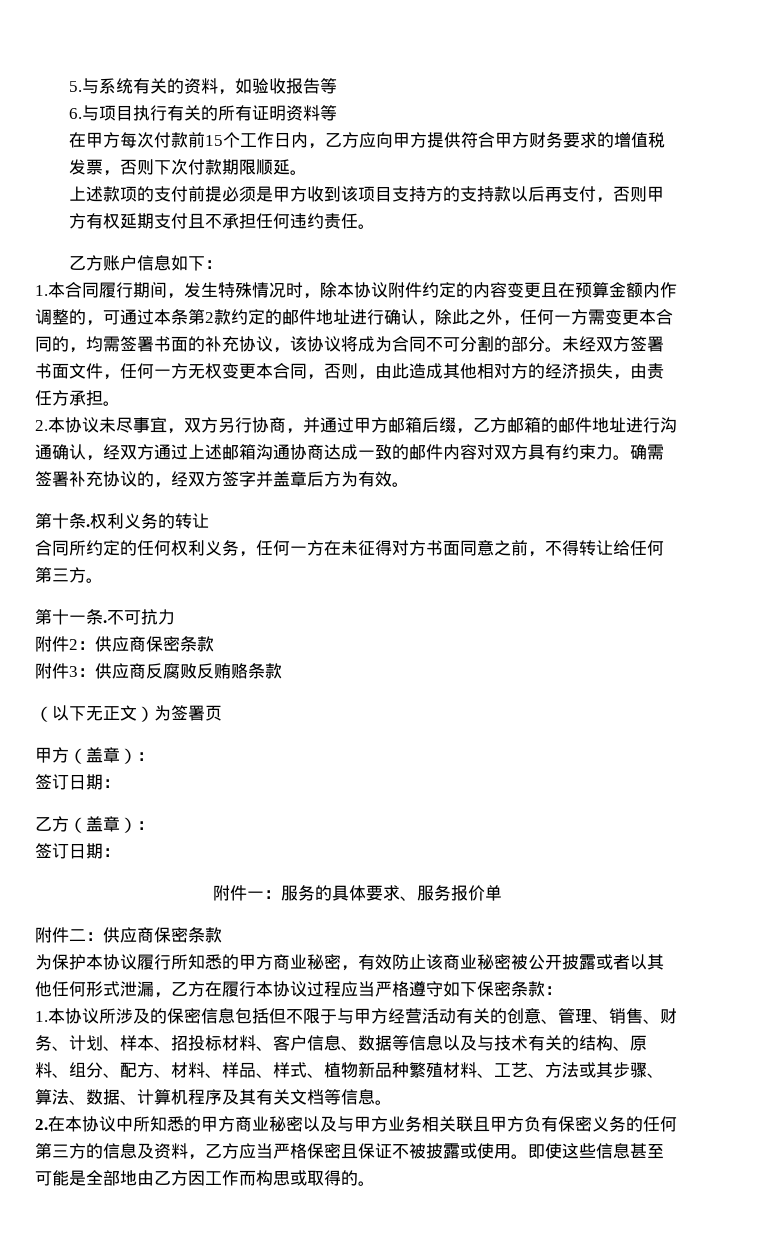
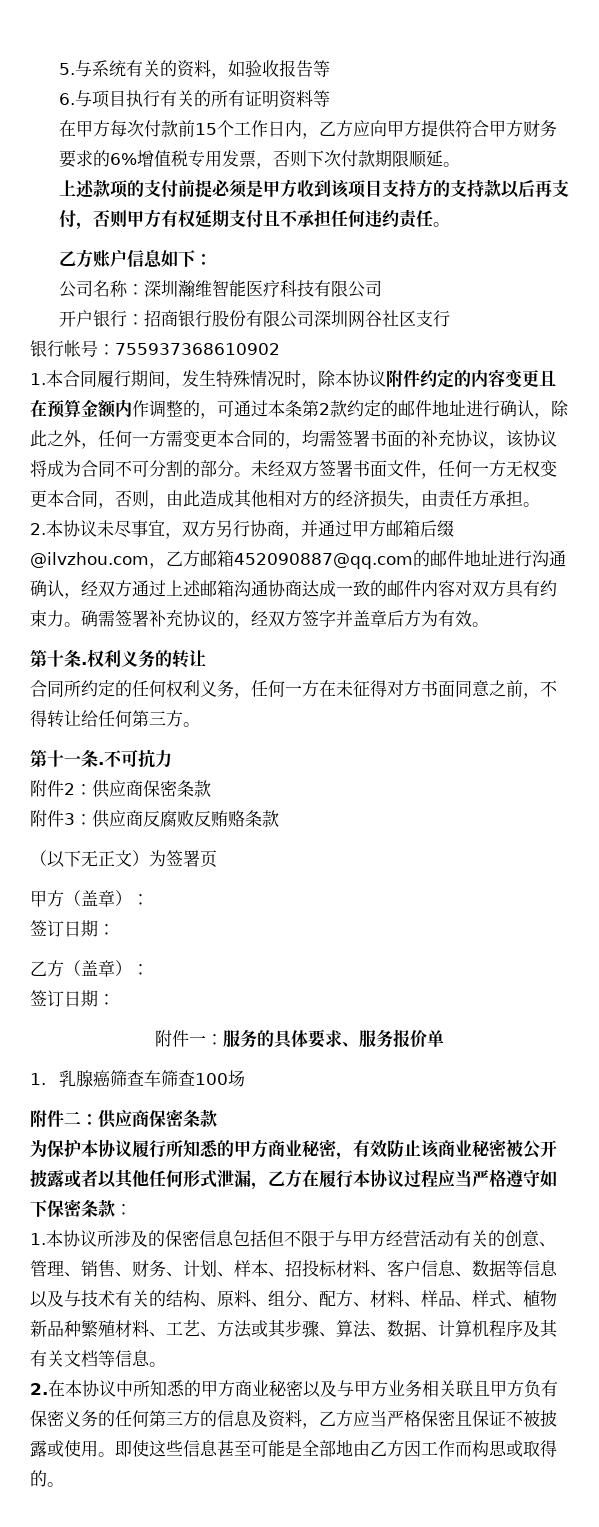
[613,132,665,148] 增值税 -> [109,150,222,168] 6%增值税专用
(222, 264) none -> [58,280,382,298] [58,310,450,328] [30,340,280,357] // 公司名称：深圳瀚维智能医疗科技有限公司 // 开户银行：招商银行股份有限公司深圳网谷社区支行 // 银行帐号：755937368610902
(456, 425) none -> [30,552,149,568] @ilvzhou.com
(541, 425) none -> [234,553,413,569] 452090887@qq.com
(502, 893) none -> [30,1070,245,1087] // 1.乳腺癌筛查车筛查100场

